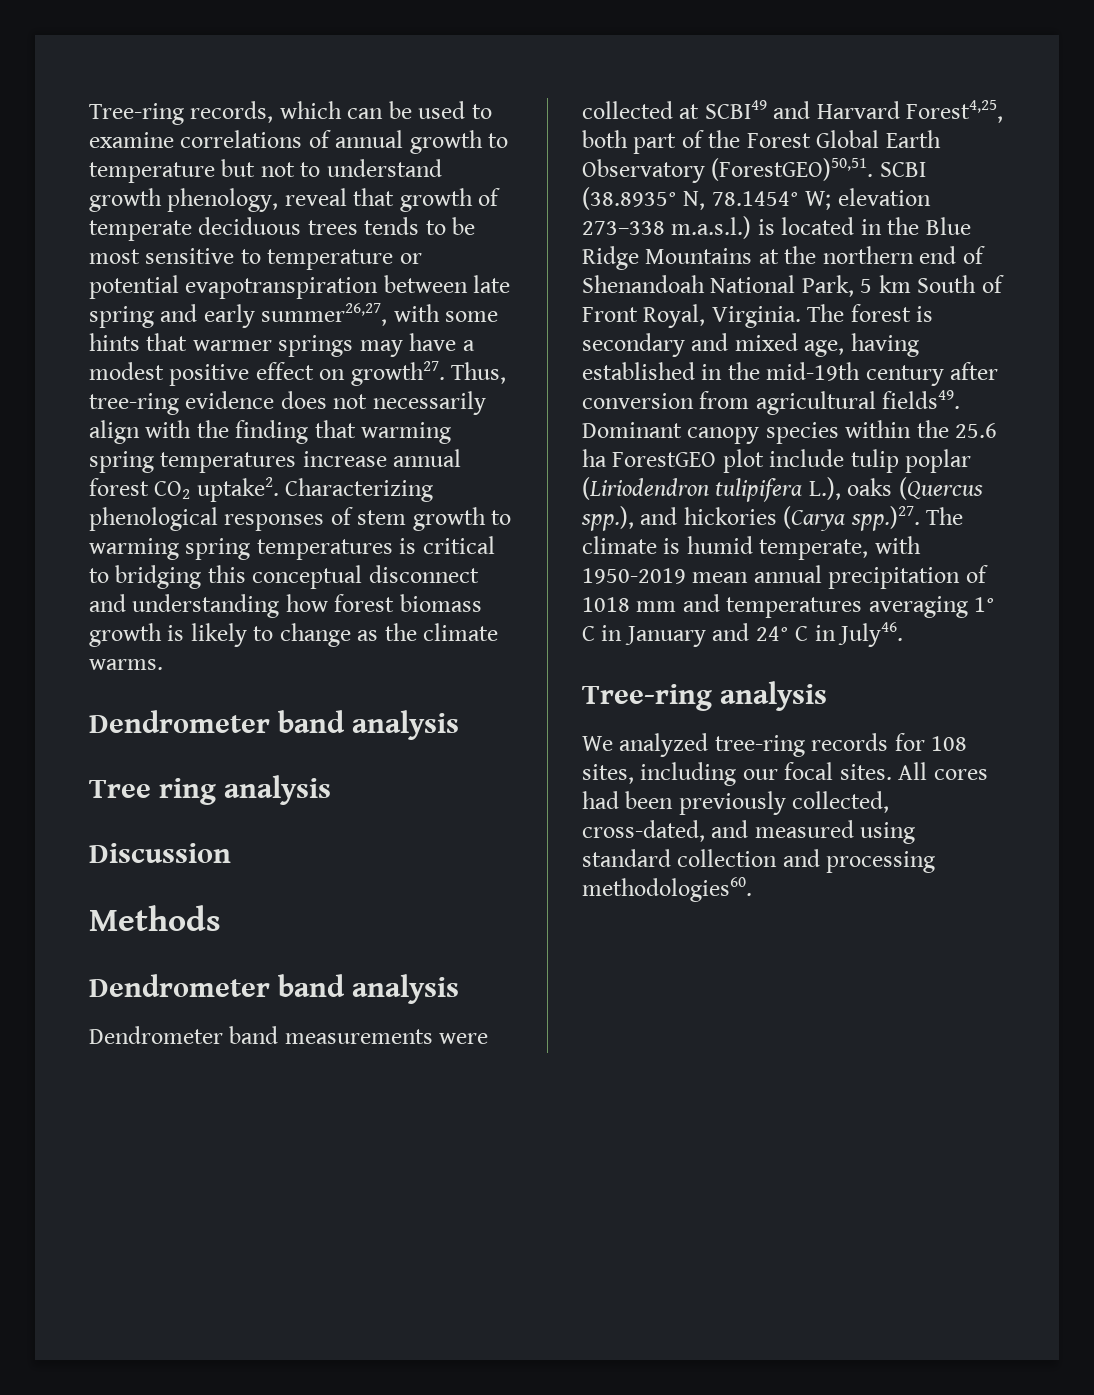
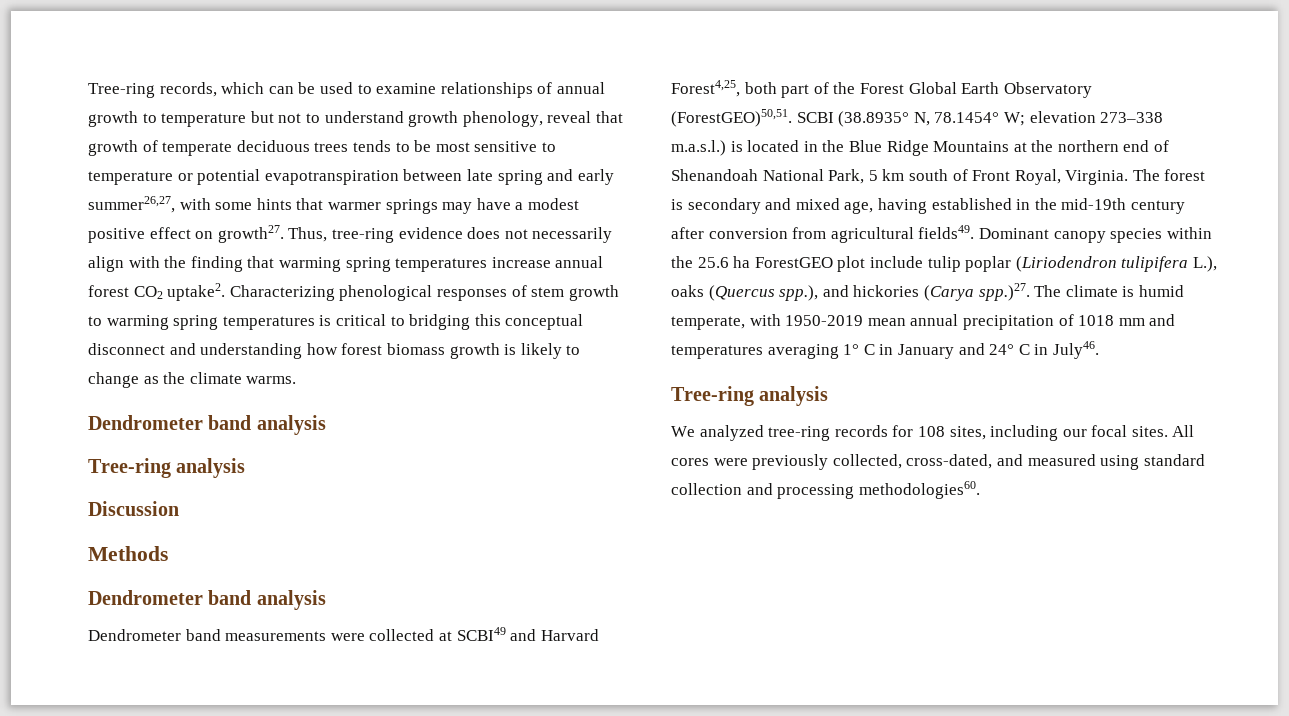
[180,130,303,148] correlations -> [440,82,533,98] relationships
[89,778,217,805] Tree ring -> [88,458,171,478] Tree-ring
[917,275,977,293] South -> [908,169,948,181] south
[582,791,674,809] had been -> [713,458,748,466] were

